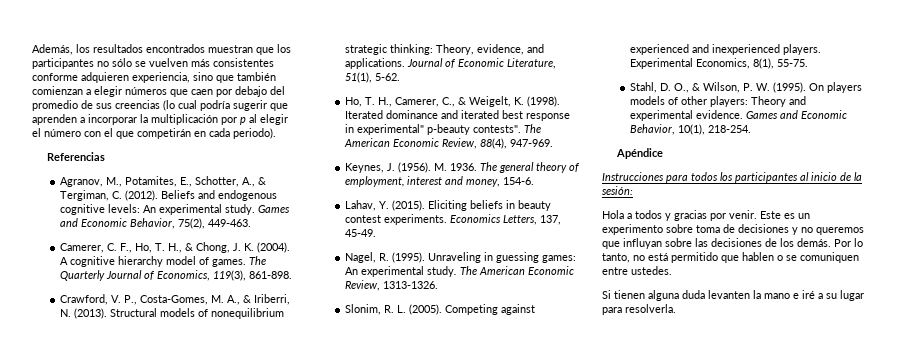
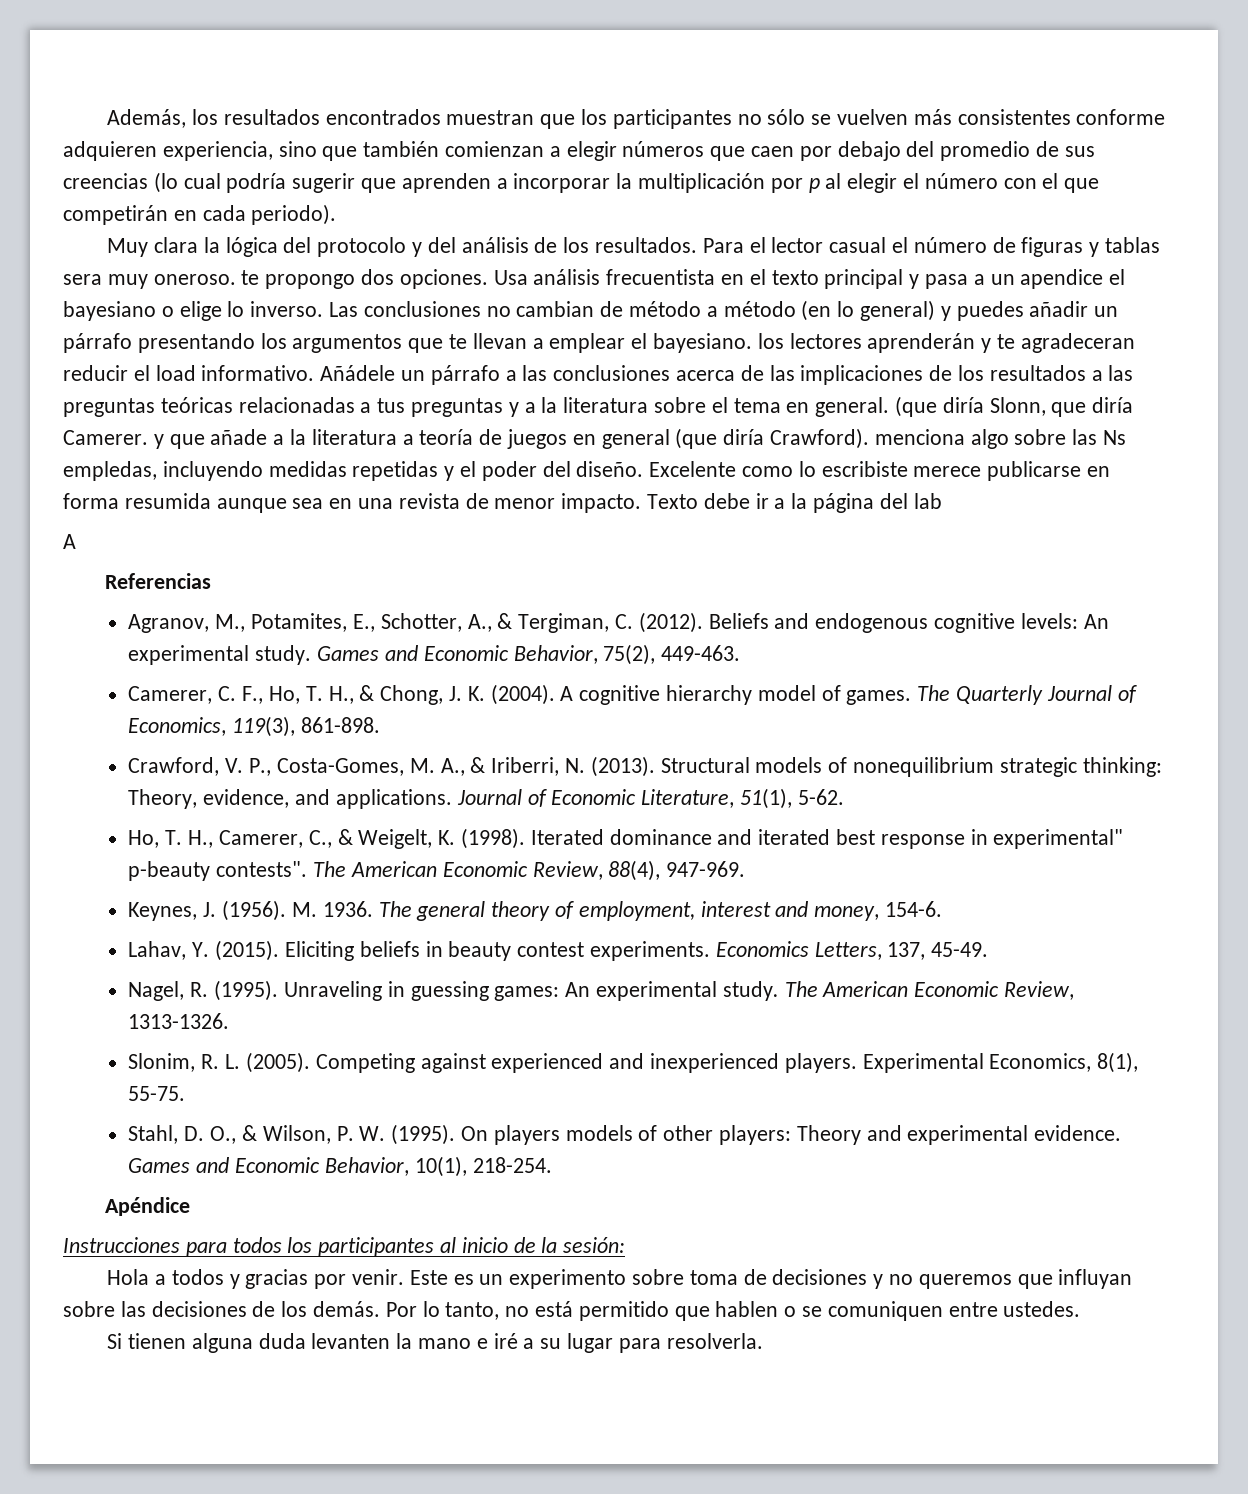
(276, 133) none -> [107,237,1161,257] [63,269,1126,289] [63,300,1119,321] [63,333,1135,353] [63,365,1134,385] [63,396,1134,417] [63,428,1127,449] [63,461,1111,481] [63,493,942,513] [63,534,76,549] // Muy clara la lógica del protocolo y del análisis de los resultados. Para el lector casual el número de figuras y tablas sera muy oneroso. te propongo dos opciones. Usa análisis frecuentista en el texto principal y pasa a un apendice el bayesiano o elige lo inverso. Las conclusiones no cambian de método a método (en lo general) y puedes añadir un párrafo presentando los argumentos que te llevan a emplear el bayesiano. los lectores aprenderán y te agradeceran reducir el load informativo. Añádele un párrafo a las conclusiones acerca de las implicaciones de los resultados a las preguntas teóricas relacionadas a tus preguntas y a la literatura sobre el tema en general. (que diría Slonn, que diría Camerer. y que añade a la literatura a teoría de juegos en general (que diría Crawford). menciona algo sobre las Ns empledas, incluyendo medidas repetidas y el poder del diseño. Excelente como lo escribiste merece publicarse en forma resumida aunque sea en una revista de menor impacto. Texto debe ir a la página del lab // A

